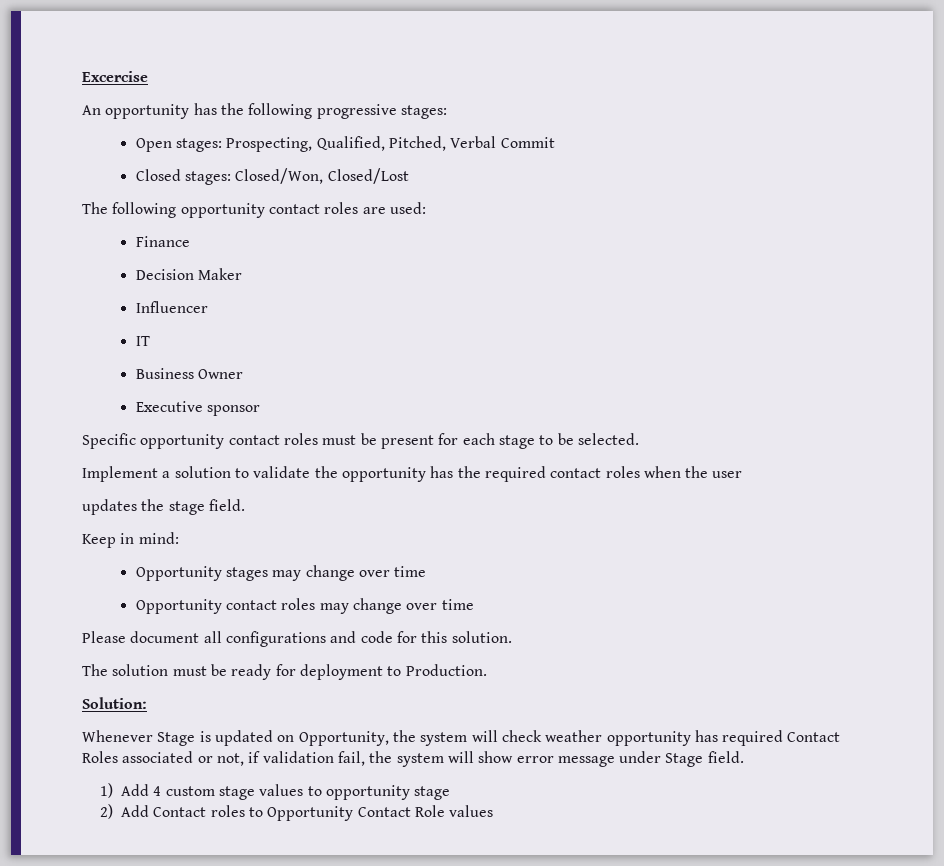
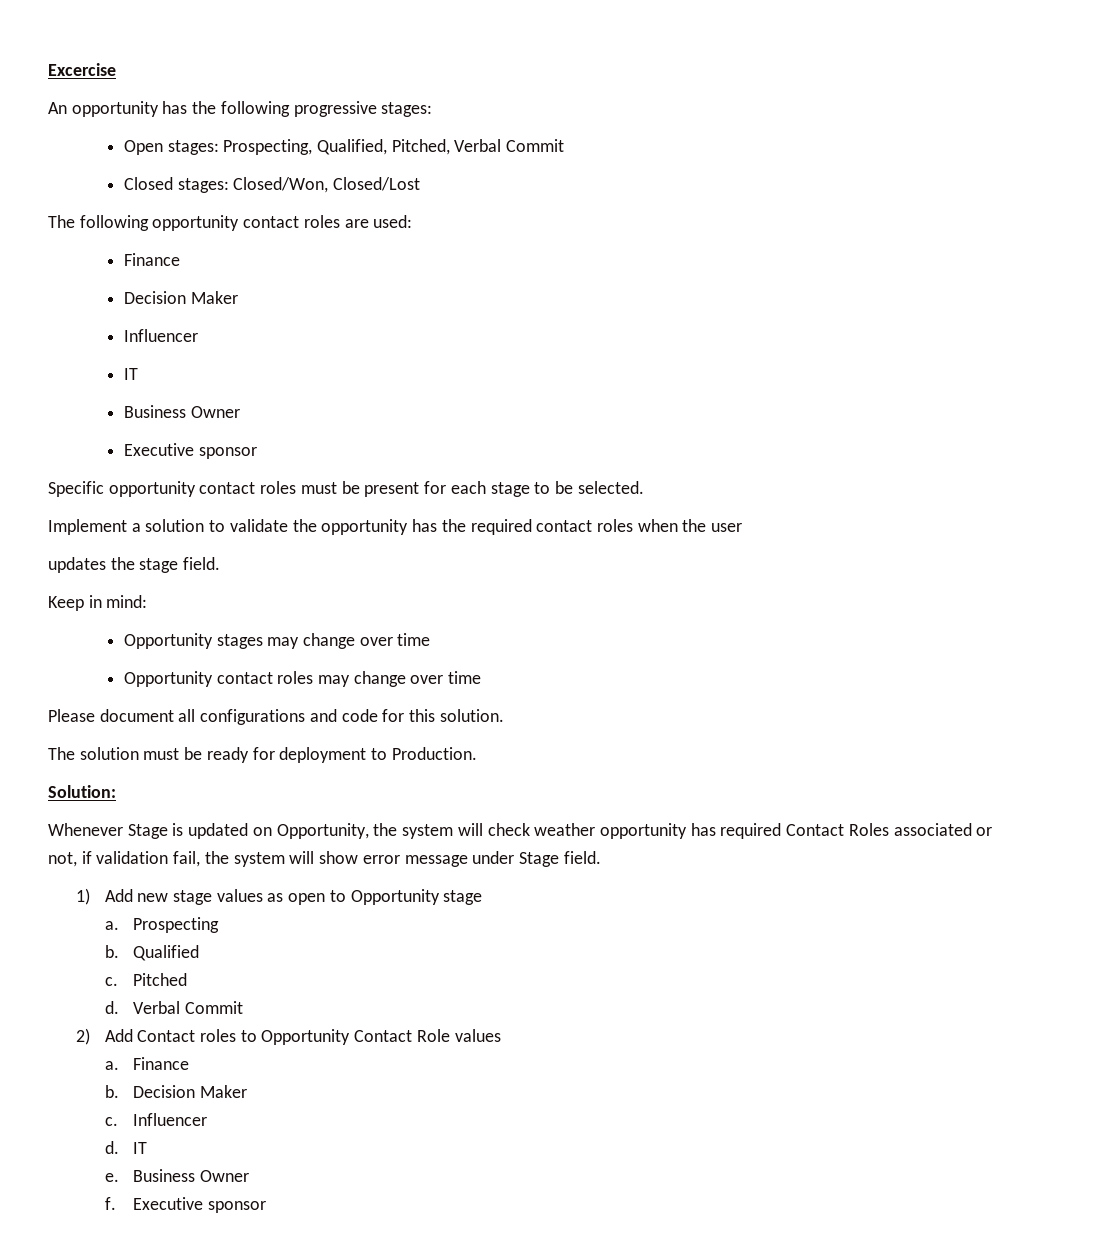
[153,784,451,800] 4 custom stage values to opportunity stage -> [137,889,483,905] [104,917,219,933] [104,945,199,961] [104,973,187,986] [104,1001,243,1014] new stage values as open to Opportunity stage // a. Prospecting // b. Qualified // c. Pitched // d. Verbal Commit
(494, 811) none -> [104,1057,189,1070] [104,1085,247,1098] [104,1113,207,1126] [104,1141,147,1154] [104,1169,249,1182] [104,1197,266,1213] // a. Finance // b. Decision Maker // c. Influencer // d. IT // e. Business Owner // f. Executive sponsor

